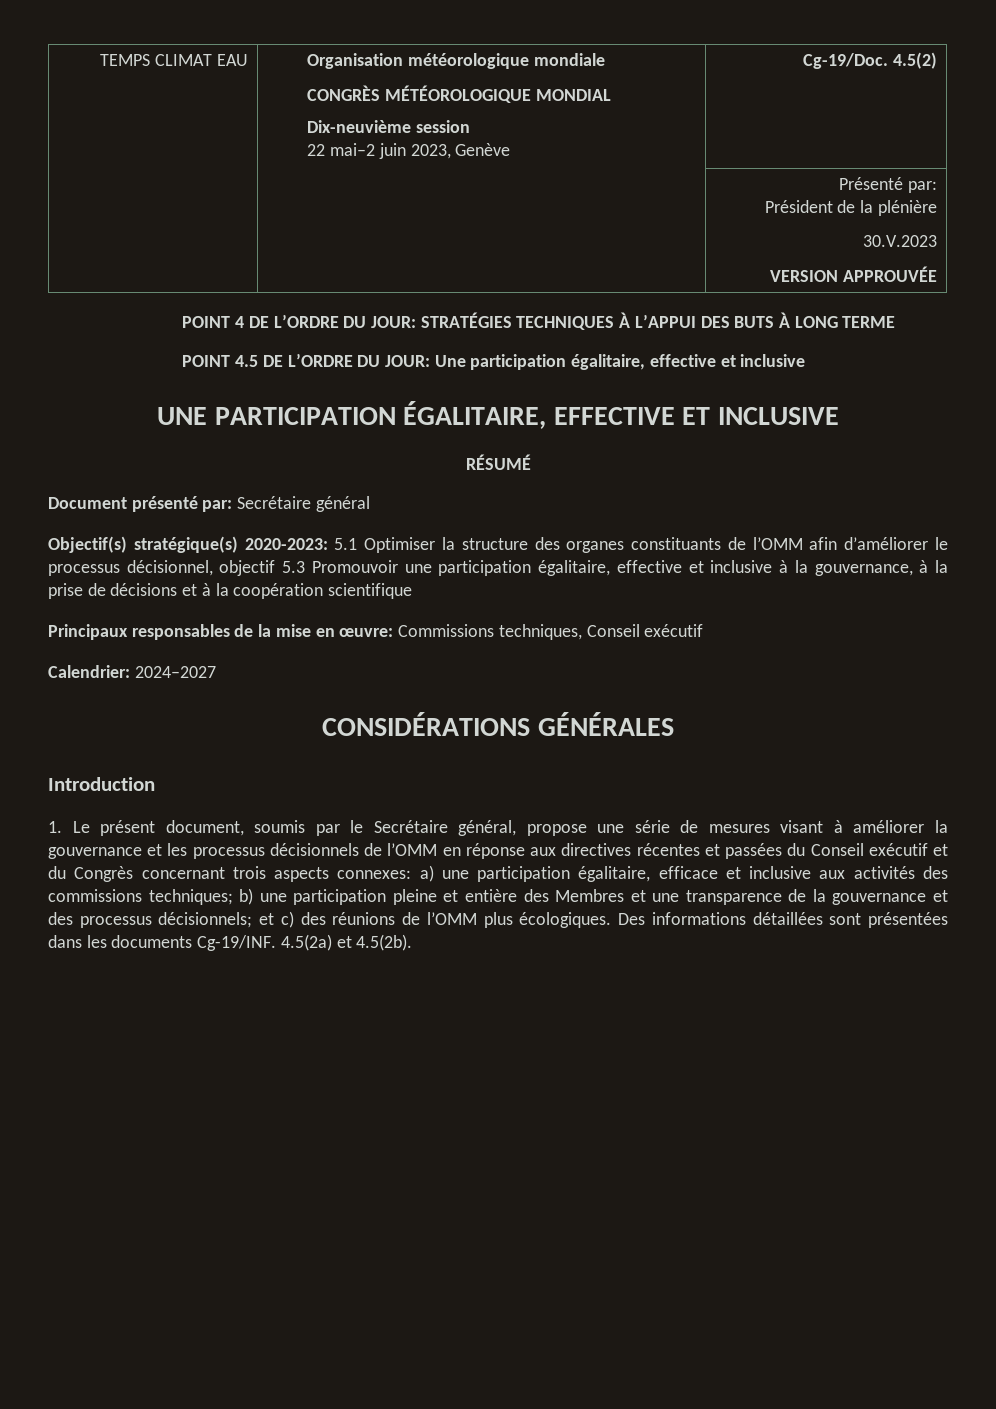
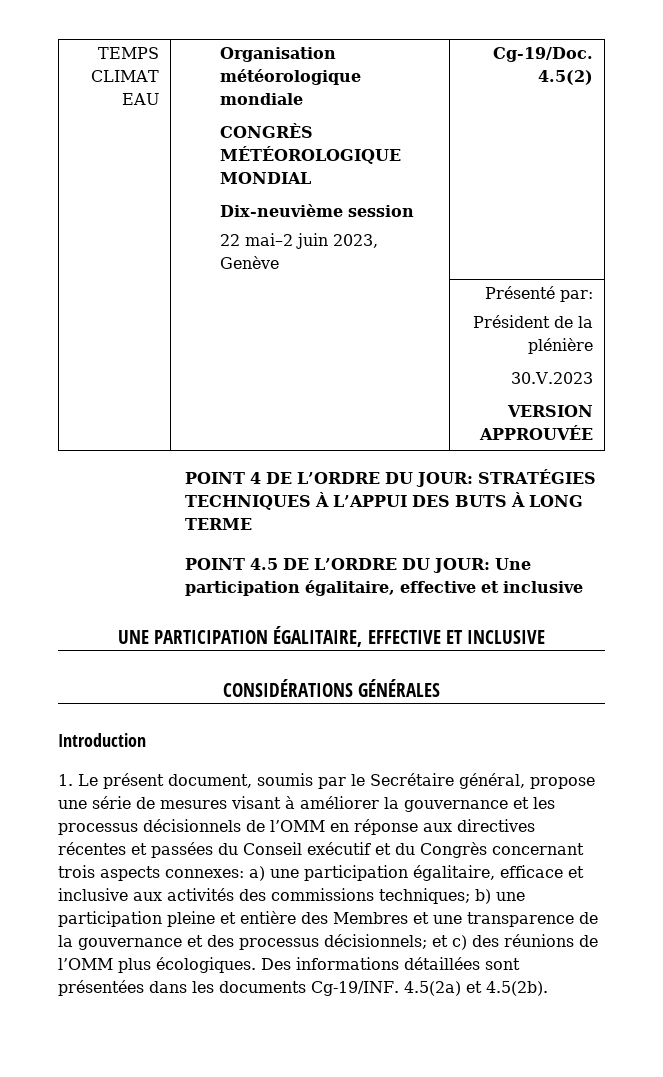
[465,454,531,470] [48,496,370,512] [48,536,949,553] [48,560,949,576] [48,583,413,599] [48,624,704,640] [48,665,216,678] // RÉSUMÉ // Document présenté par: Secrétaire général // Objectif(s) stratégique(s) 2020-2023: 5.1 Optimiser la structure des organes constituants de l’OMM afin d’améliorer le processus décisionnel, objectif 5.3 Promouvoir une participation égalitaire, effective et inclusive à la gouvernance, à la prise de décisions et à la coopération scientifique // Principaux responsables de la mise en œuvre: Commissions techniques, Conseil exécutif // Calendrier: 2024–2027 -> (545, 637) none

